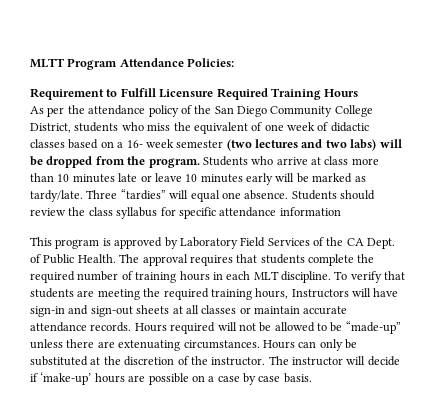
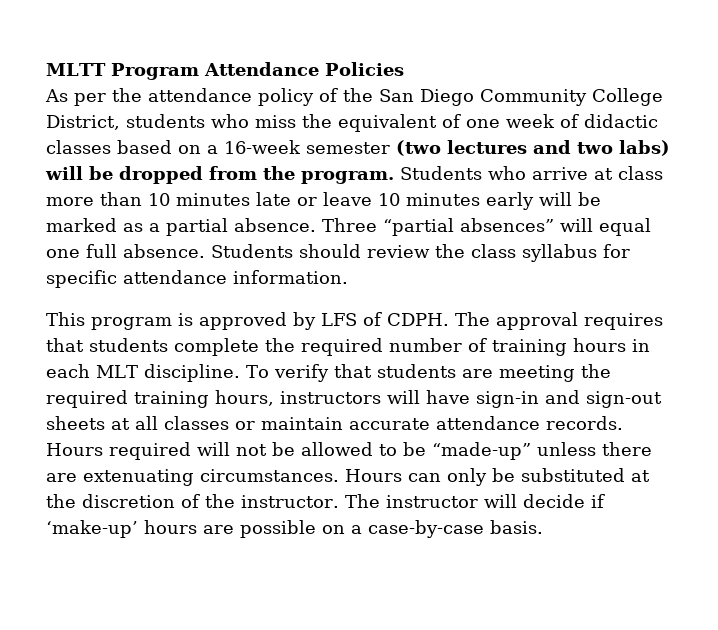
[187,58,235,67] [30,88,359,100] Policies: // Requirement to Fulfill Licensure Required Training Hours -> [324,62,404,76] Policies
[126,139,174,148] 16- week -> [224,140,301,154] 16-week
[30,189,166,202] tardy/late. Three “tardies” -> [149,218,554,236] a partial absence. Three “partial absences”
(241, 195) none -> [86,244,117,258] full
[279,207,341,216] information -> [233,270,348,284] information.
[179,237,396,249] [30,254,116,264] Laboratory Field Services of the CA Dept. of Public Health. -> [321,312,449,326] LFS of CDPH.
[291,289,349,298] Instructors -> [280,391,381,404] instructors
[217,373,281,385] case by case -> [368,520,484,538] case-by-case

